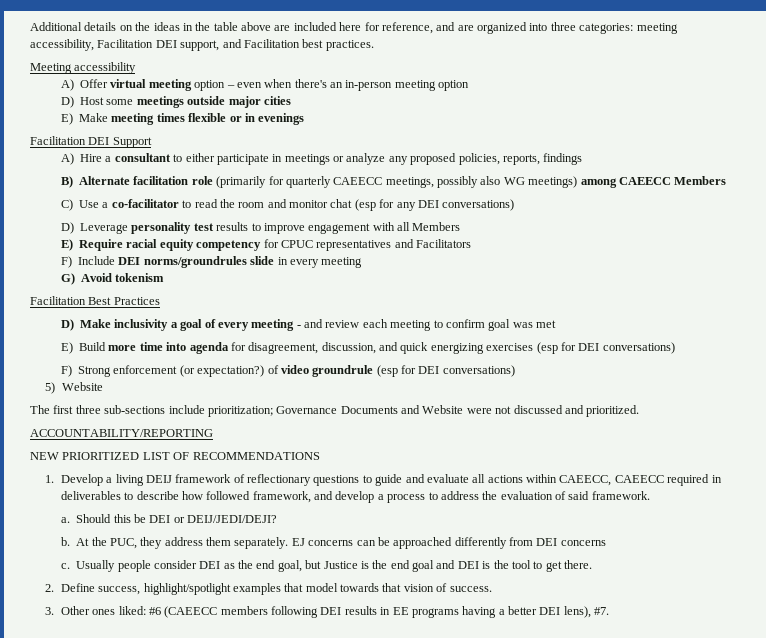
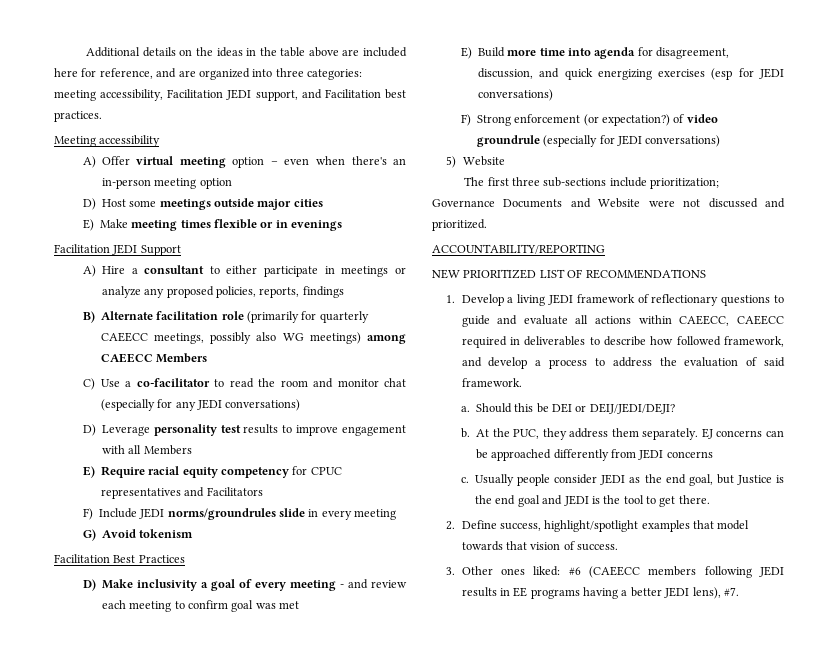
[155,40,177,48] DEI -> [226,89,252,100] JEDI
[88,137,110,145] DEI -> [112,244,138,255] JEDI
[354,199,376,211] (esp -> [100,399,155,411] (especially
[417,200,439,208] DEI -> [197,399,223,410] JEDI
[118,257,141,265] DEI -> [139,508,165,519] JEDI
[578,343,600,351] DEI -> [759,68,784,79] JEDI
[376,365,440,377] (esp for DEI -> [543,135,643,147] (especially for JEDI
[145,475,172,483] DEIJ -> [548,294,574,305] JEDI
[536,538,558,546] DEI -> [638,449,664,460] JEDI
[199,561,221,569] DEI -> [600,474,626,485] JEDI
[457,561,479,569] DEI -> [563,495,589,506] JEDI
[320,607,342,615] DEI -> [759,566,784,577] JEDI
[539,607,561,615] DEI -> [664,587,690,598] JEDI

